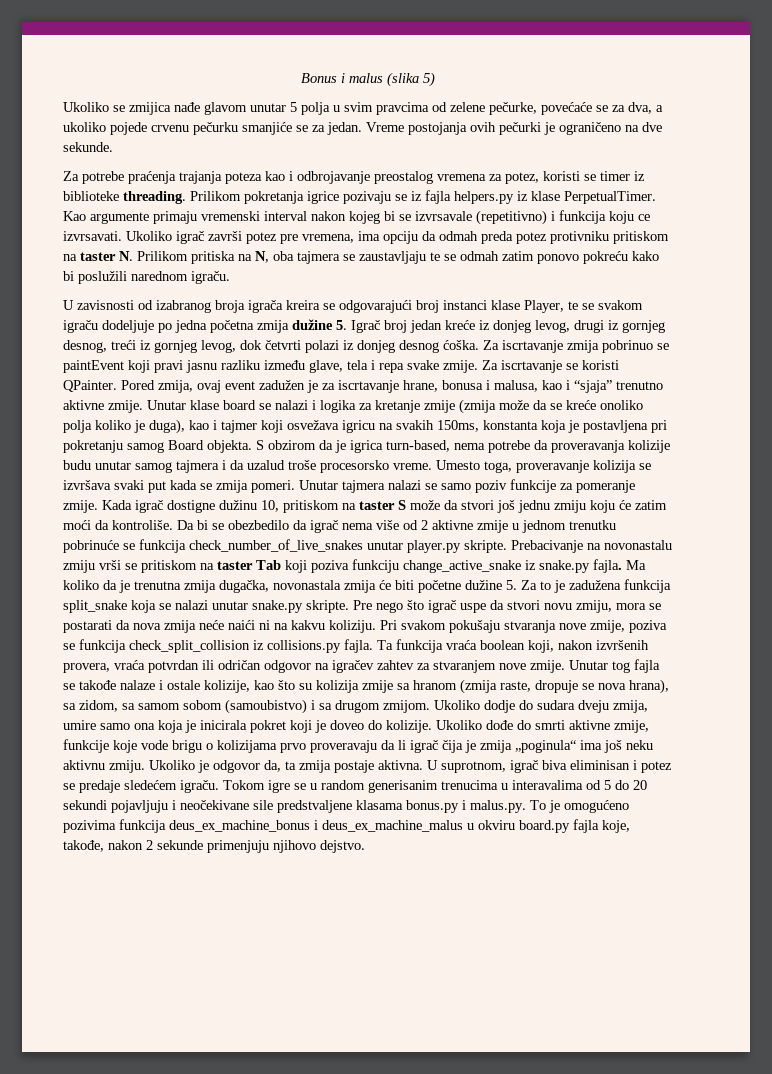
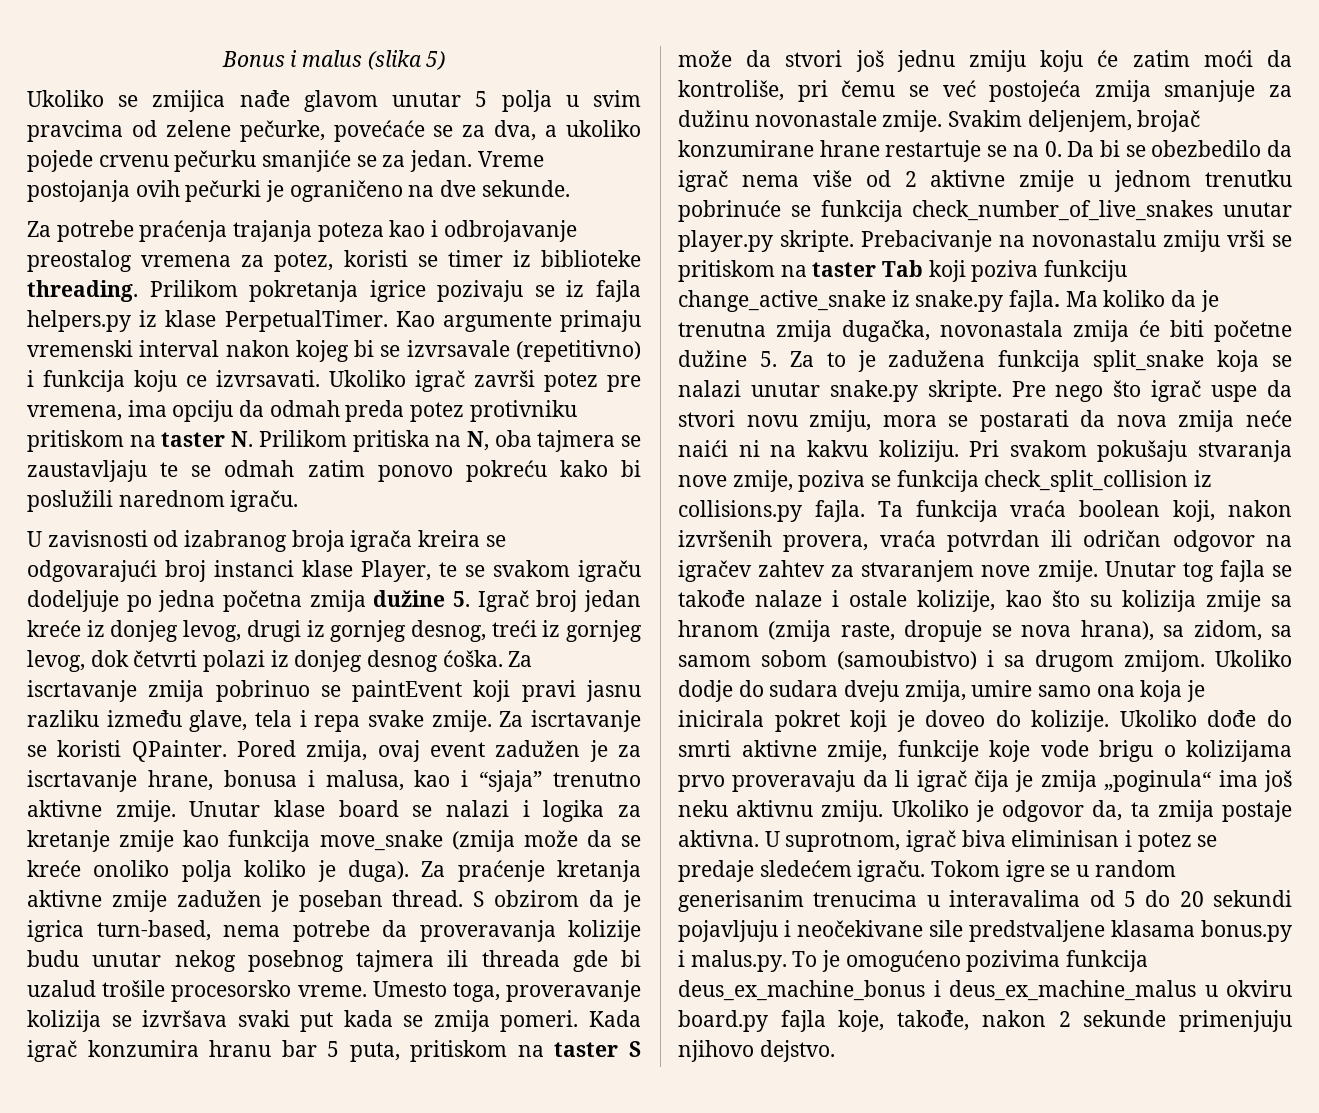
(455, 406) none -> [183,830,443,852] kao funkcija move_snake
[149,419,667,434] [63,440,252,453] duga), kao i tajmer koji osvežava igricu na svakih 150ms, konstanta koja je postavljena pri pokretanju samog Board objekta. -> [347,860,641,882] [27,890,464,912] duga). Za praćenje kretanja aktivne zmije zadužen je poseban thread.
[135,460,316,473] samog tajmera i da uzalud troše -> [174,950,641,972] [27,980,166,997] nekog posebnog tajmera ili threada gde bi uzalud trošile
[299,479,635,493] [63,500,279,513] Unutar tajmera nalazi se samo poziv funkcije za pomeranje zmije. Kada igrač dostigne dužinu 10, -> [588,1010,641,1027] [27,1040,400,1062] Kada igrač konzumira hranu bar 5 puta,
[112,520,173,530] kontroliše. -> [678,80,1292,102] [678,110,1201,132] [678,140,1062,162] kontroliše, pri čemu se već postojeća zmija smanjuje za dužinu novonastale zmije. Svakim deljenjem, brojač konzumirane hrane restartuje se na 0.

